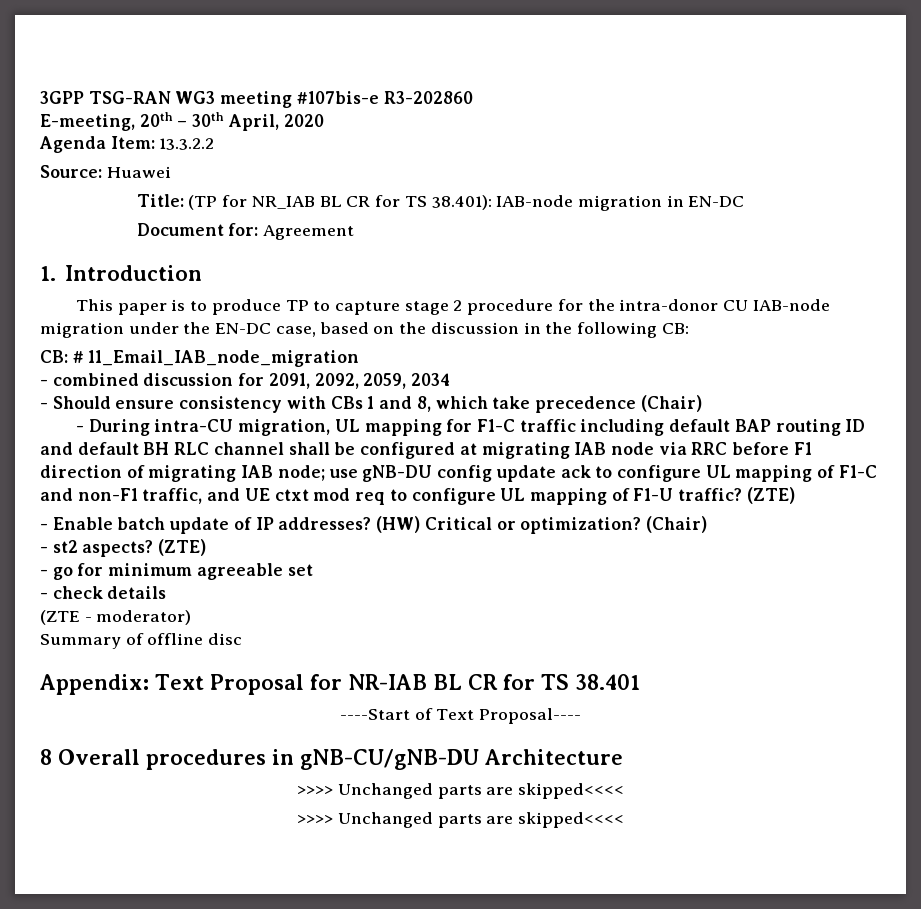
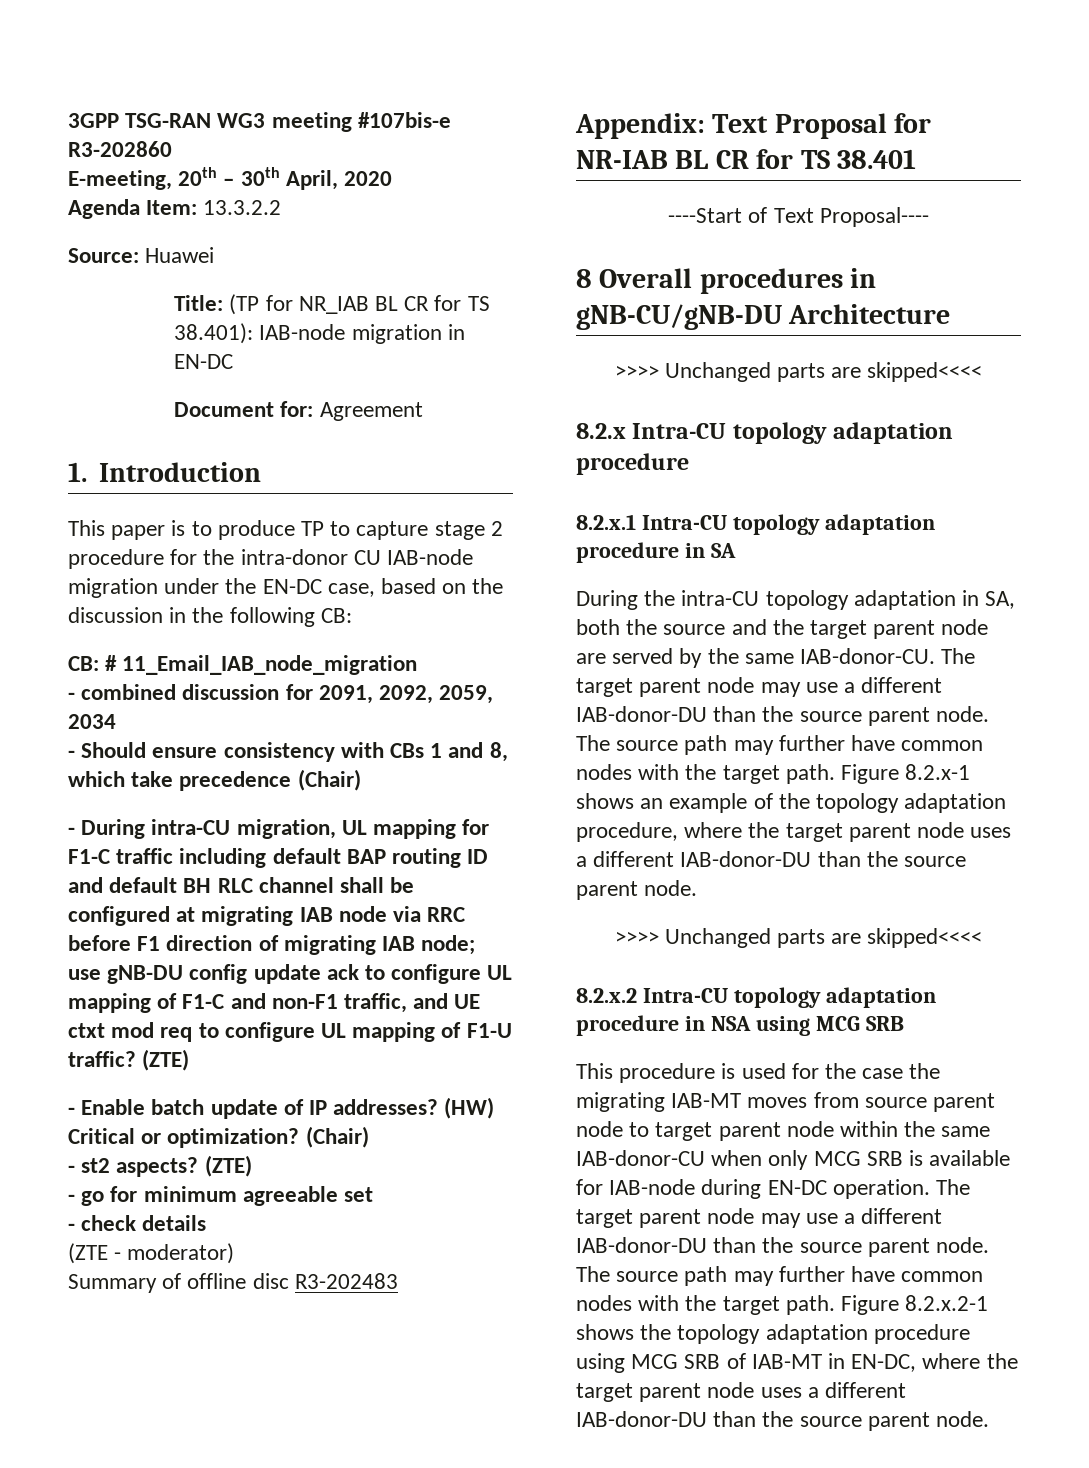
(243, 639) none -> [294,1273,398,1289] R3-202483
[297,812,624,828] // >>>> Unchanged parts are skipped<<<< -> [576,422,954,444] [576,453,689,475] [576,514,935,535] [576,542,736,563] [576,590,1016,610] [576,619,989,639] [576,648,976,668] [576,677,943,697] [576,706,990,726] [576,735,984,755] [576,764,971,784] [576,793,1007,813] [576,822,1012,842] [576,851,967,867] [576,880,698,900] [614,928,983,948] [576,987,936,1008] [576,1015,904,1036] [576,1063,941,1083] [576,1092,996,1112] [576,1121,991,1141] [576,1150,1011,1170] [576,1179,971,1199] [576,1208,943,1228] [576,1237,990,1257] [576,1266,984,1286] [576,1295,989,1315] [576,1324,970,1344] [576,1353,1018,1373] [576,1382,907,1402] [576,1411,990,1431] // 8.2.x Intra-CU topology adaptation procedure // 8.2.x.1 Intra-CU topology adaptation procedure in SA // During the intra-CU topology adaptation in SA, both the source and the target parent node are served by the same IAB-donor-CU. The target parent node may use a different IAB-donor-DU than the source parent node. The source path may further have common nodes with the target path. Figure 8.2.x-1 shows an example of the topology adaptation procedure, where the target parent node uses a different IAB-donor-DU than the source parent node. // >>>> Unchanged parts are skipped<<<< // 8.2.x.2 Intra-CU topology adaptation procedure in NSA using MCG SRB // This procedure is used for the case the migrating IAB-MT moves from source parent node to target parent node within the same IAB-donor-CU when only MCG SRB is available for IAB-node during EN-DC operation. The target parent node may use a different IAB-donor-DU than the source parent node. The source path may further have common nodes with the target path. Figure 8.2.x.2-1 shows the topology adaptation procedure using MCG SRB of IAB-MT in EN-DC, where the target parent node uses a different IAB-donor-DU than the source parent node.

